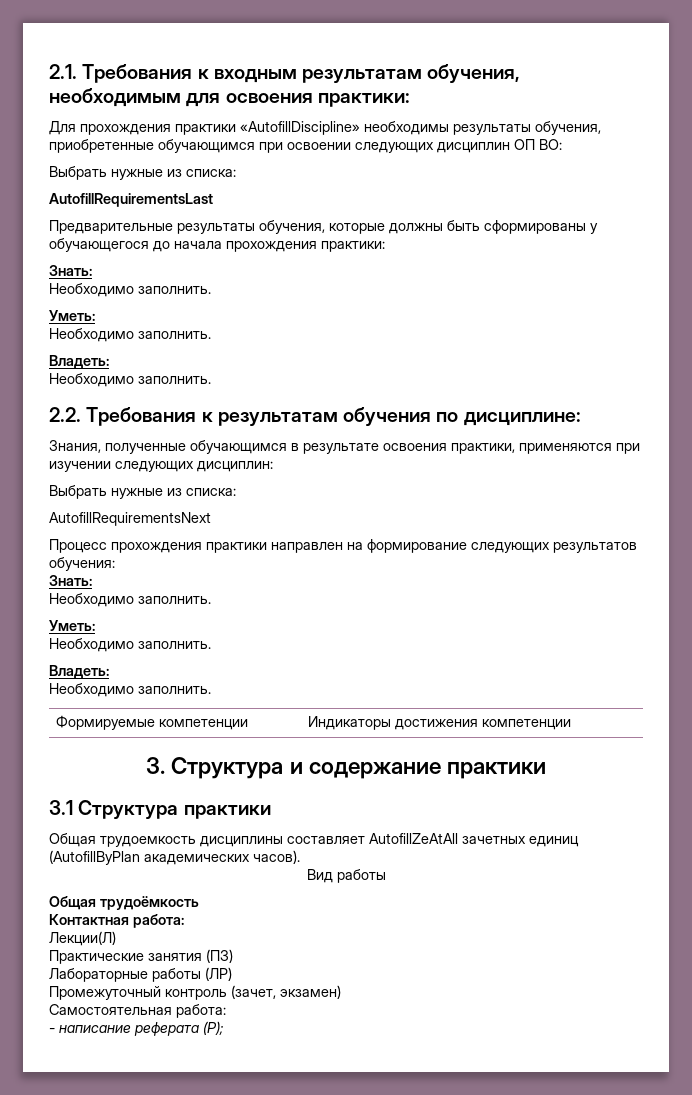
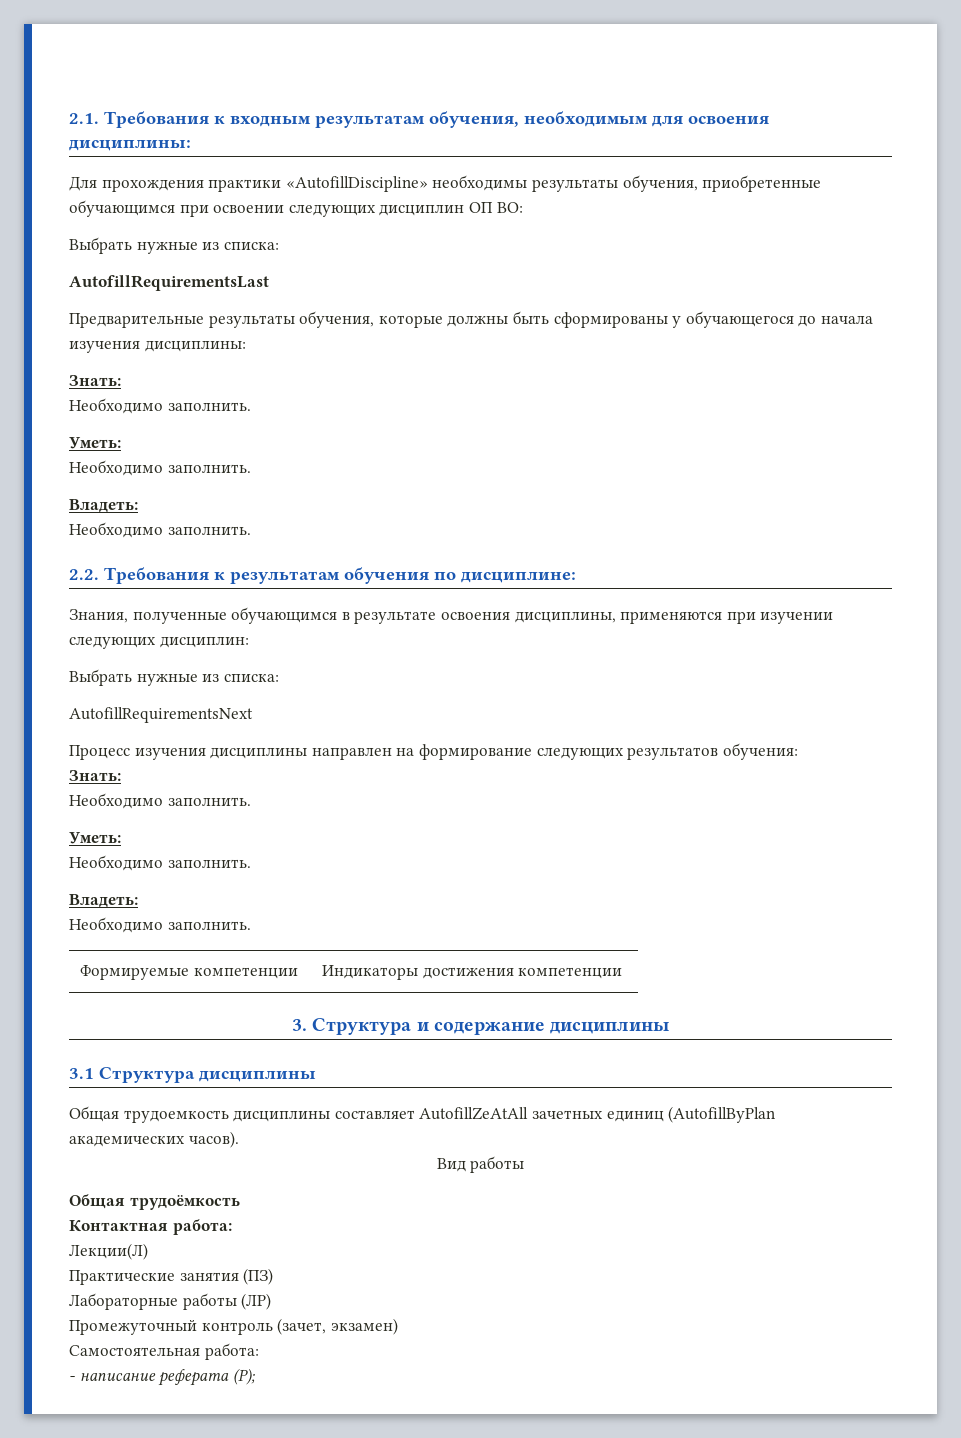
[317,93,410,107] практики: -> [69,139,191,151] дисциплины:
[226,241,385,252] прохождения практики: -> [69,340,246,353] изучения дисциплины:
[451,443,515,454] практики, -> [514,611,616,623] дисциплины,
[111,542,267,553] прохождения практики -> [134,747,308,760] изучения дисциплины
[446,762,546,779] практики -> [550,1021,671,1034] дисциплины
[183,805,271,819] практики -> [199,1070,316,1082] дисциплины

